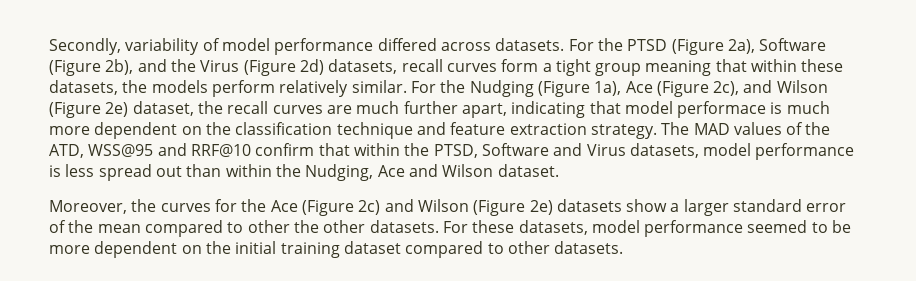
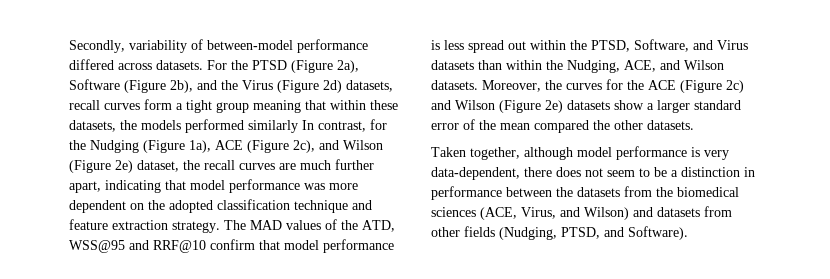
[221,38,270,51] model -> [207,40,293,50] between-model
[211,80,436,97] perform relatively similar. For -> [185,119,387,133] performed similarly In contrast, for
[625,81,653,93] Ace -> [215,140,243,150] ACE
[677,101,830,118] [49,122,231,139] performace is much more dependent on the -> [229,179,358,193] [69,200,213,213] performance was more dependent on the adopted
[353,143,699,158] within the PTSD, Software and Virus datasets, -> (280, 245) none
(182, 171) none -> [530,39,748,52] [431,60,474,70] within the PTSD, Software, and Virus datasets
[377,164,559,177] Ace and Wilson dataset. // -> [624,60,724,72] [431,80,478,90] ACE, and Wilson datasets.
[270,200,298,212] Ace -> [648,80,676,90] ACE
[227,220,290,233] to other -> (589, 126) none
[442,220,852,237] [49,241,624,258] For these datasets, model performance seemed to be more dependent on the initial training dataset compared to other datasets. -> [431,146,729,160] [431,167,755,180] [431,186,739,200] [431,206,732,220] [431,226,688,240] // Taken together, although model performance is very data-dependent, there does not seem to be a distinction in performance between the datasets from the biomedical sciences (ACE, Virus, and Wilson) and datasets from other fields (Nudging, PTSD, and Software).

